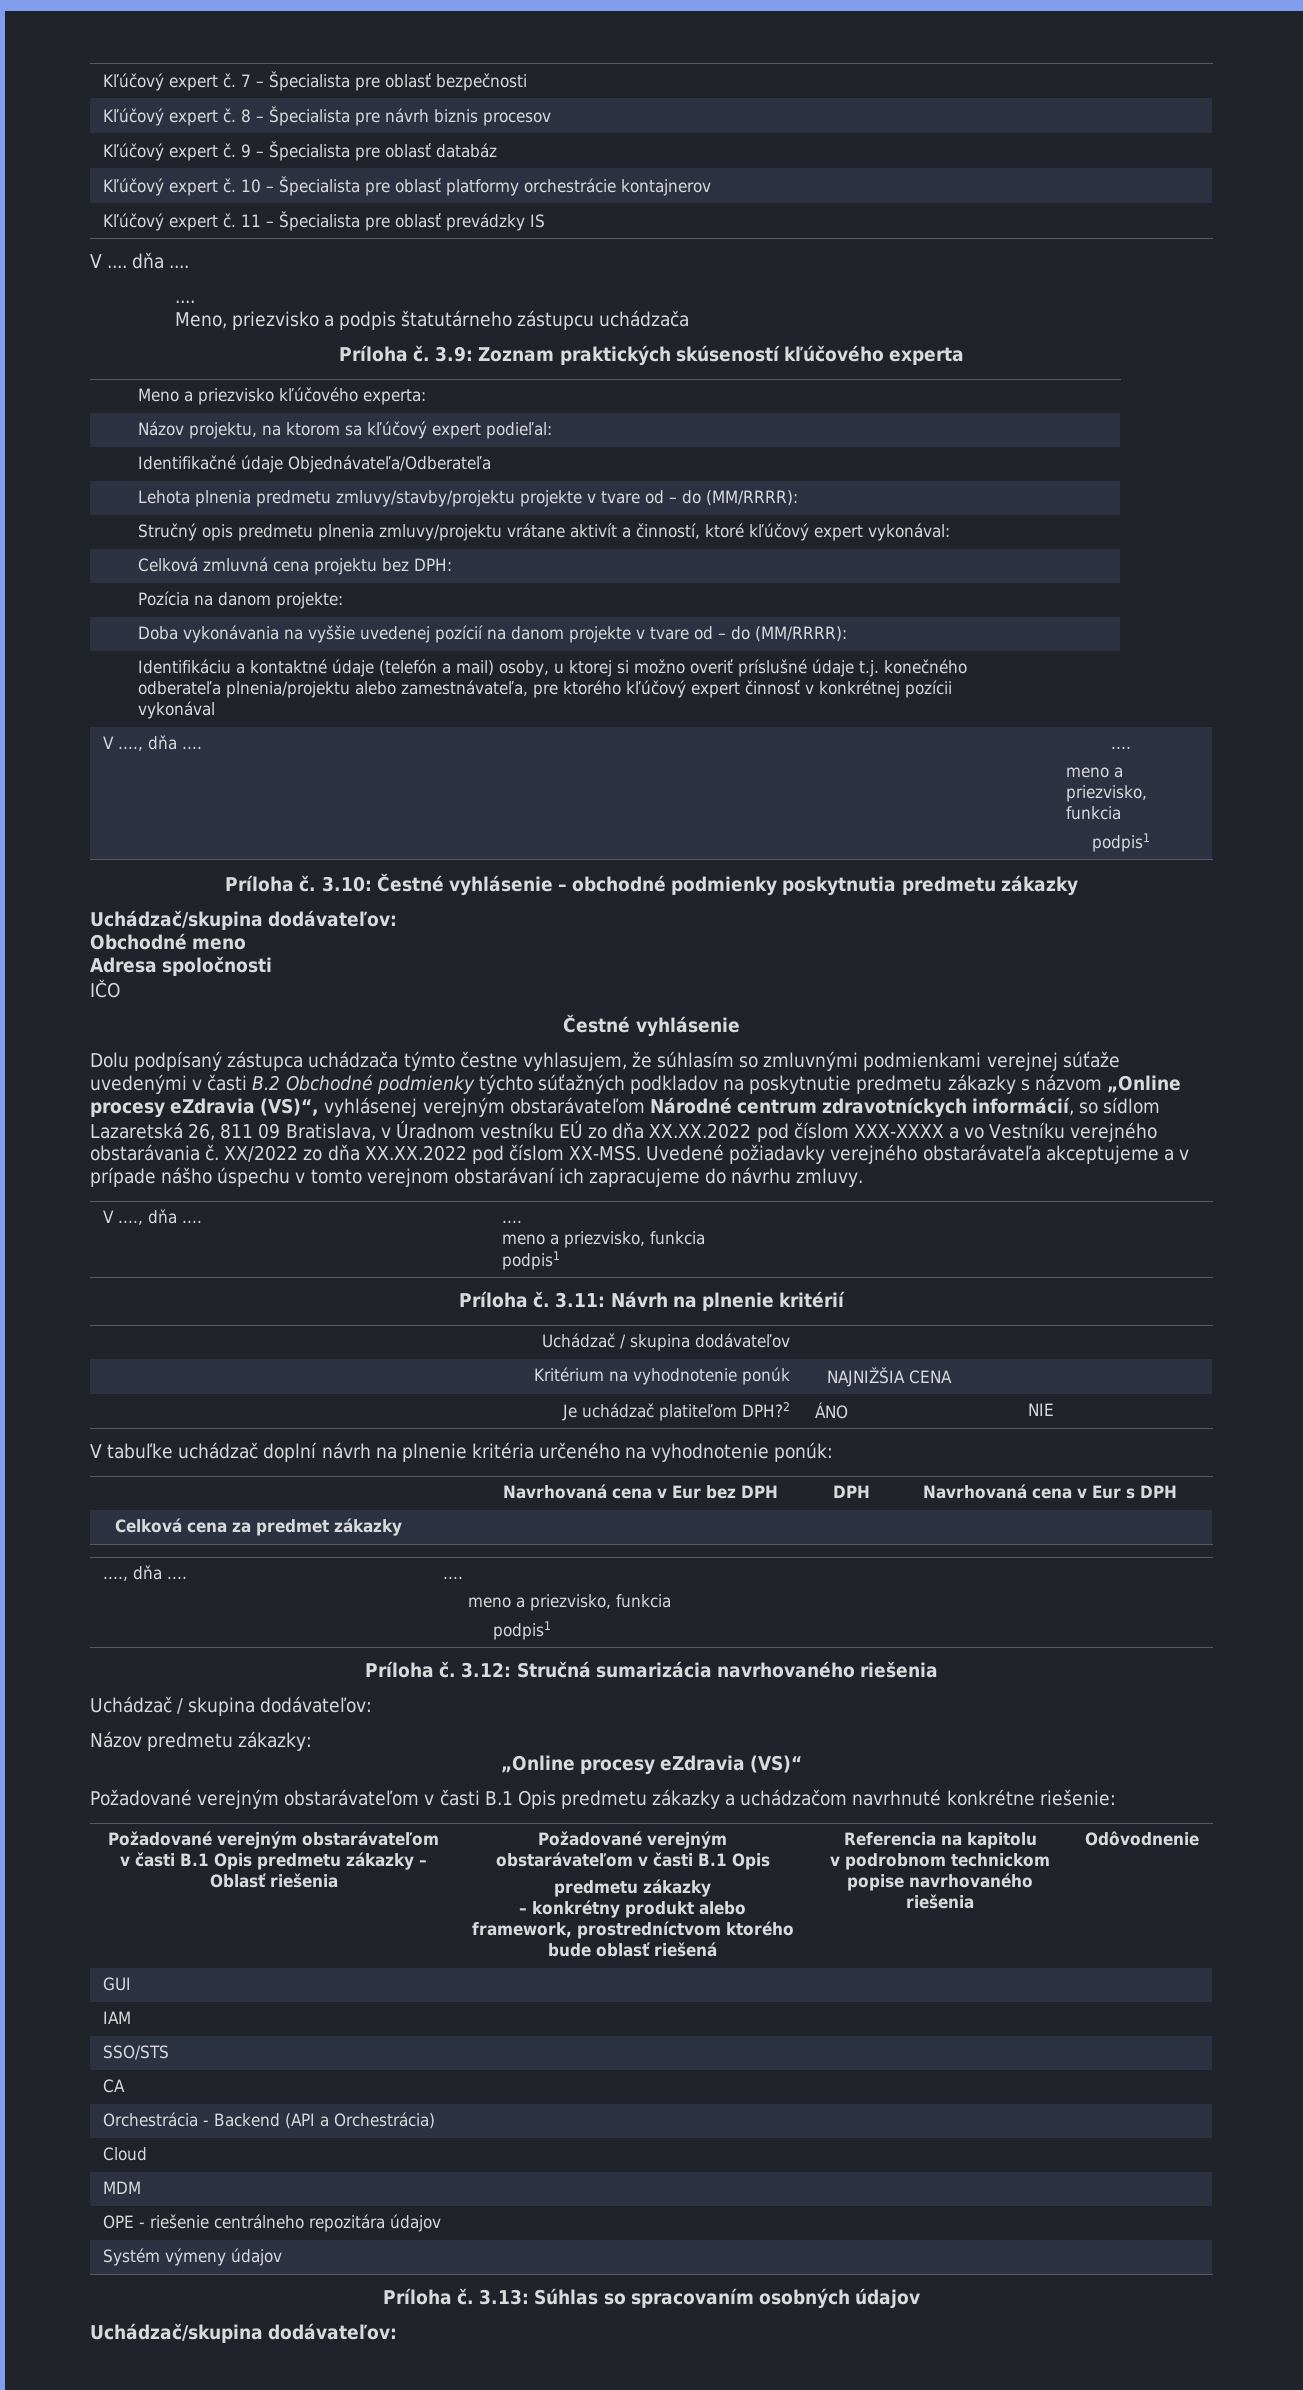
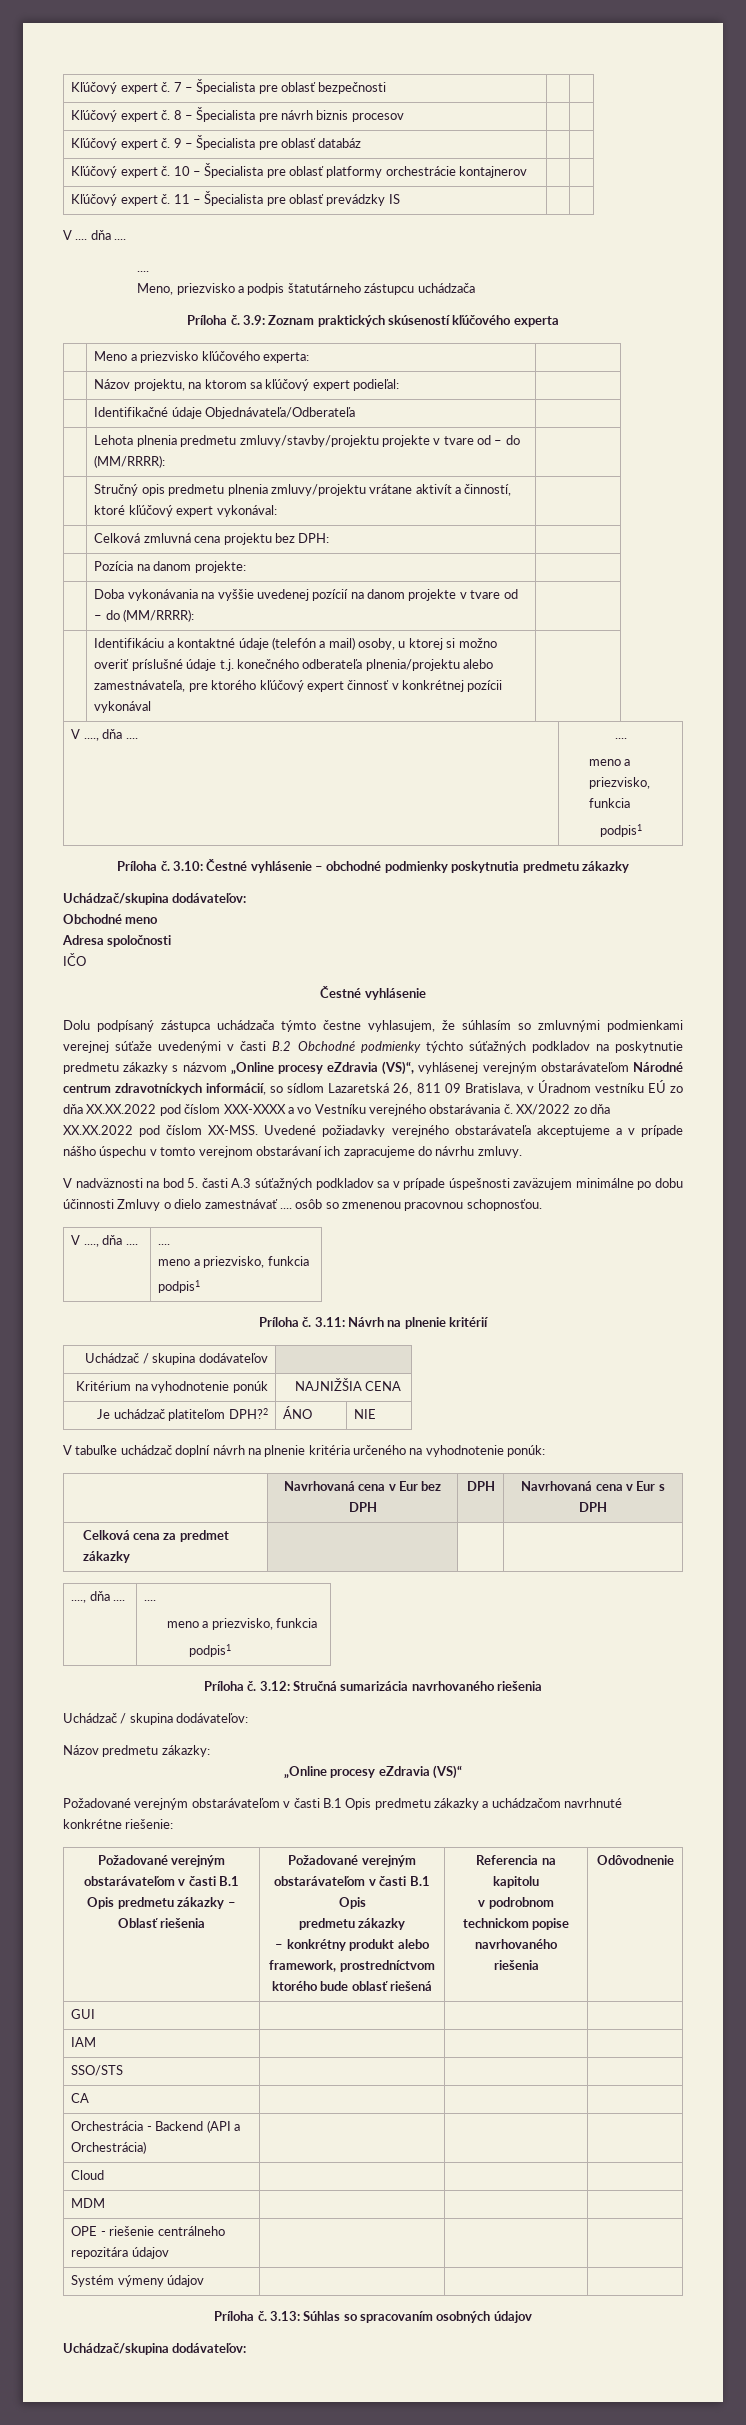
(864, 1177) none -> [63,1178,683,1190] [63,1199,542,1211] // V nadväznosti na bod 5. časti A.3 súťažných podkladov sa v prípade úspešnosti zaväzujem minimálne po dobu účinnosti Zmluvy o dielo zamestnávať .... osôb so zmenenou pracovnou schopnosťou.

